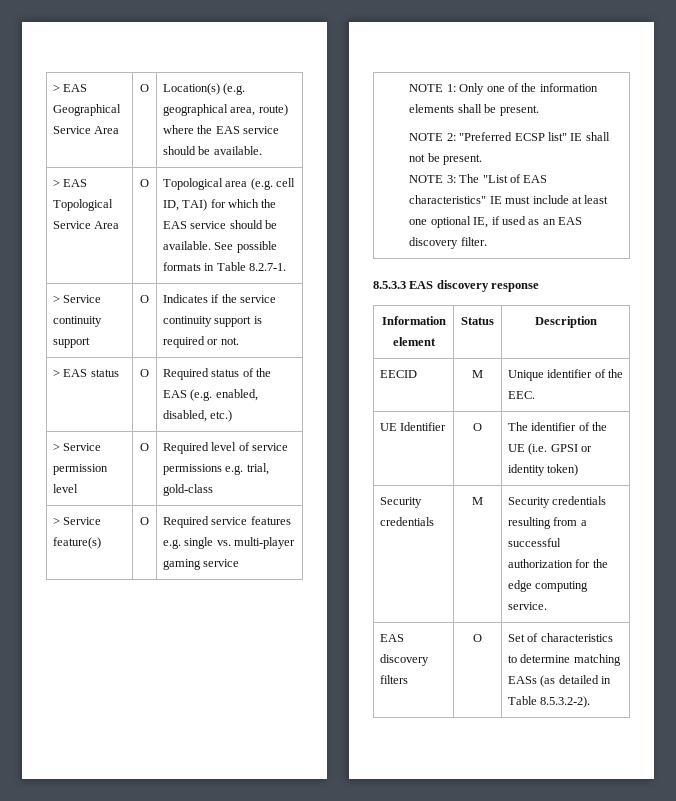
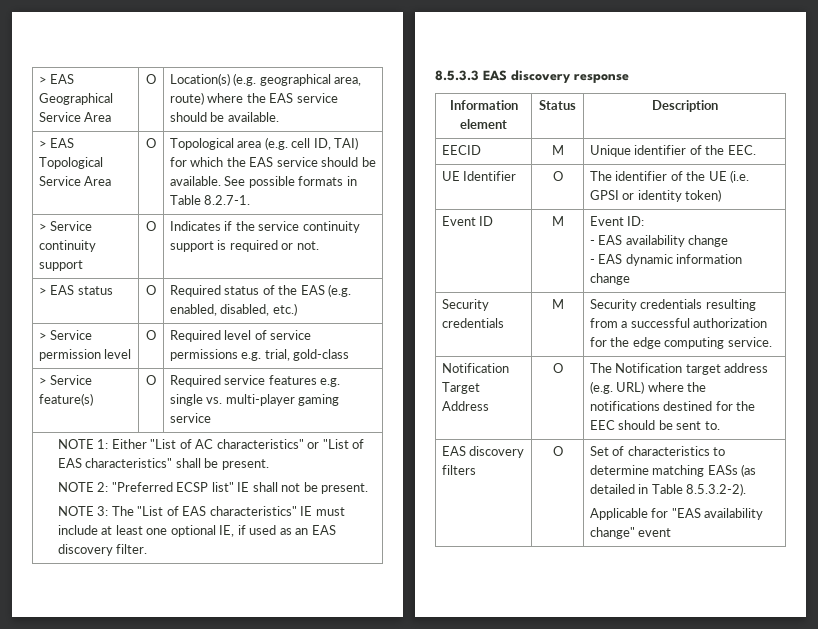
[459,83,598,95] [409,104,455,113] Only one of the information elements -> [111,439,365,449] [57,458,173,468] Either "List of AC characteristics" or "List of EAS characteristics"
(579, 470) none -> [441,216,494,226] [551,216,564,226] [589,216,645,226] [589,235,729,247] [589,254,743,266] [589,273,630,285] // Event ID | M | Event ID: // - EAS availability change // - EAS dynamic information change
(547, 606) none -> [441,363,509,373] [441,382,480,394] [441,401,489,411] [552,363,563,373] [589,363,769,375] [589,381,707,394] [589,401,756,411] [589,420,720,430] // Notification Target Address | O | The Notification target address (e.g. URL) where the notifications destined for the EEC should be sent to.
(591, 702) none -> [589,508,764,520] [589,527,672,539] // Applicable for "EAS availability change" event

